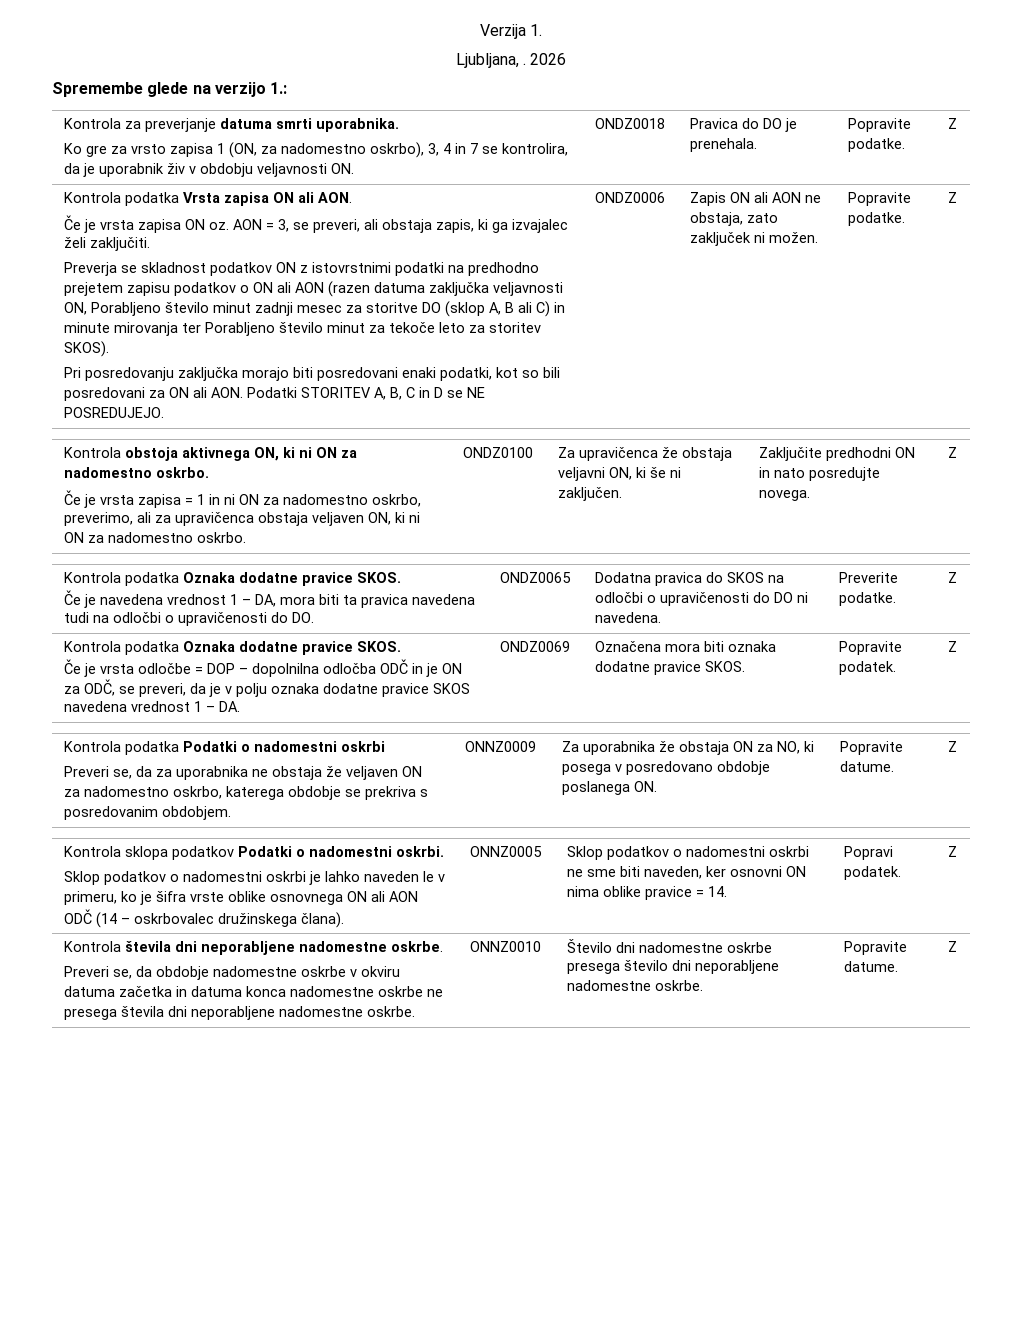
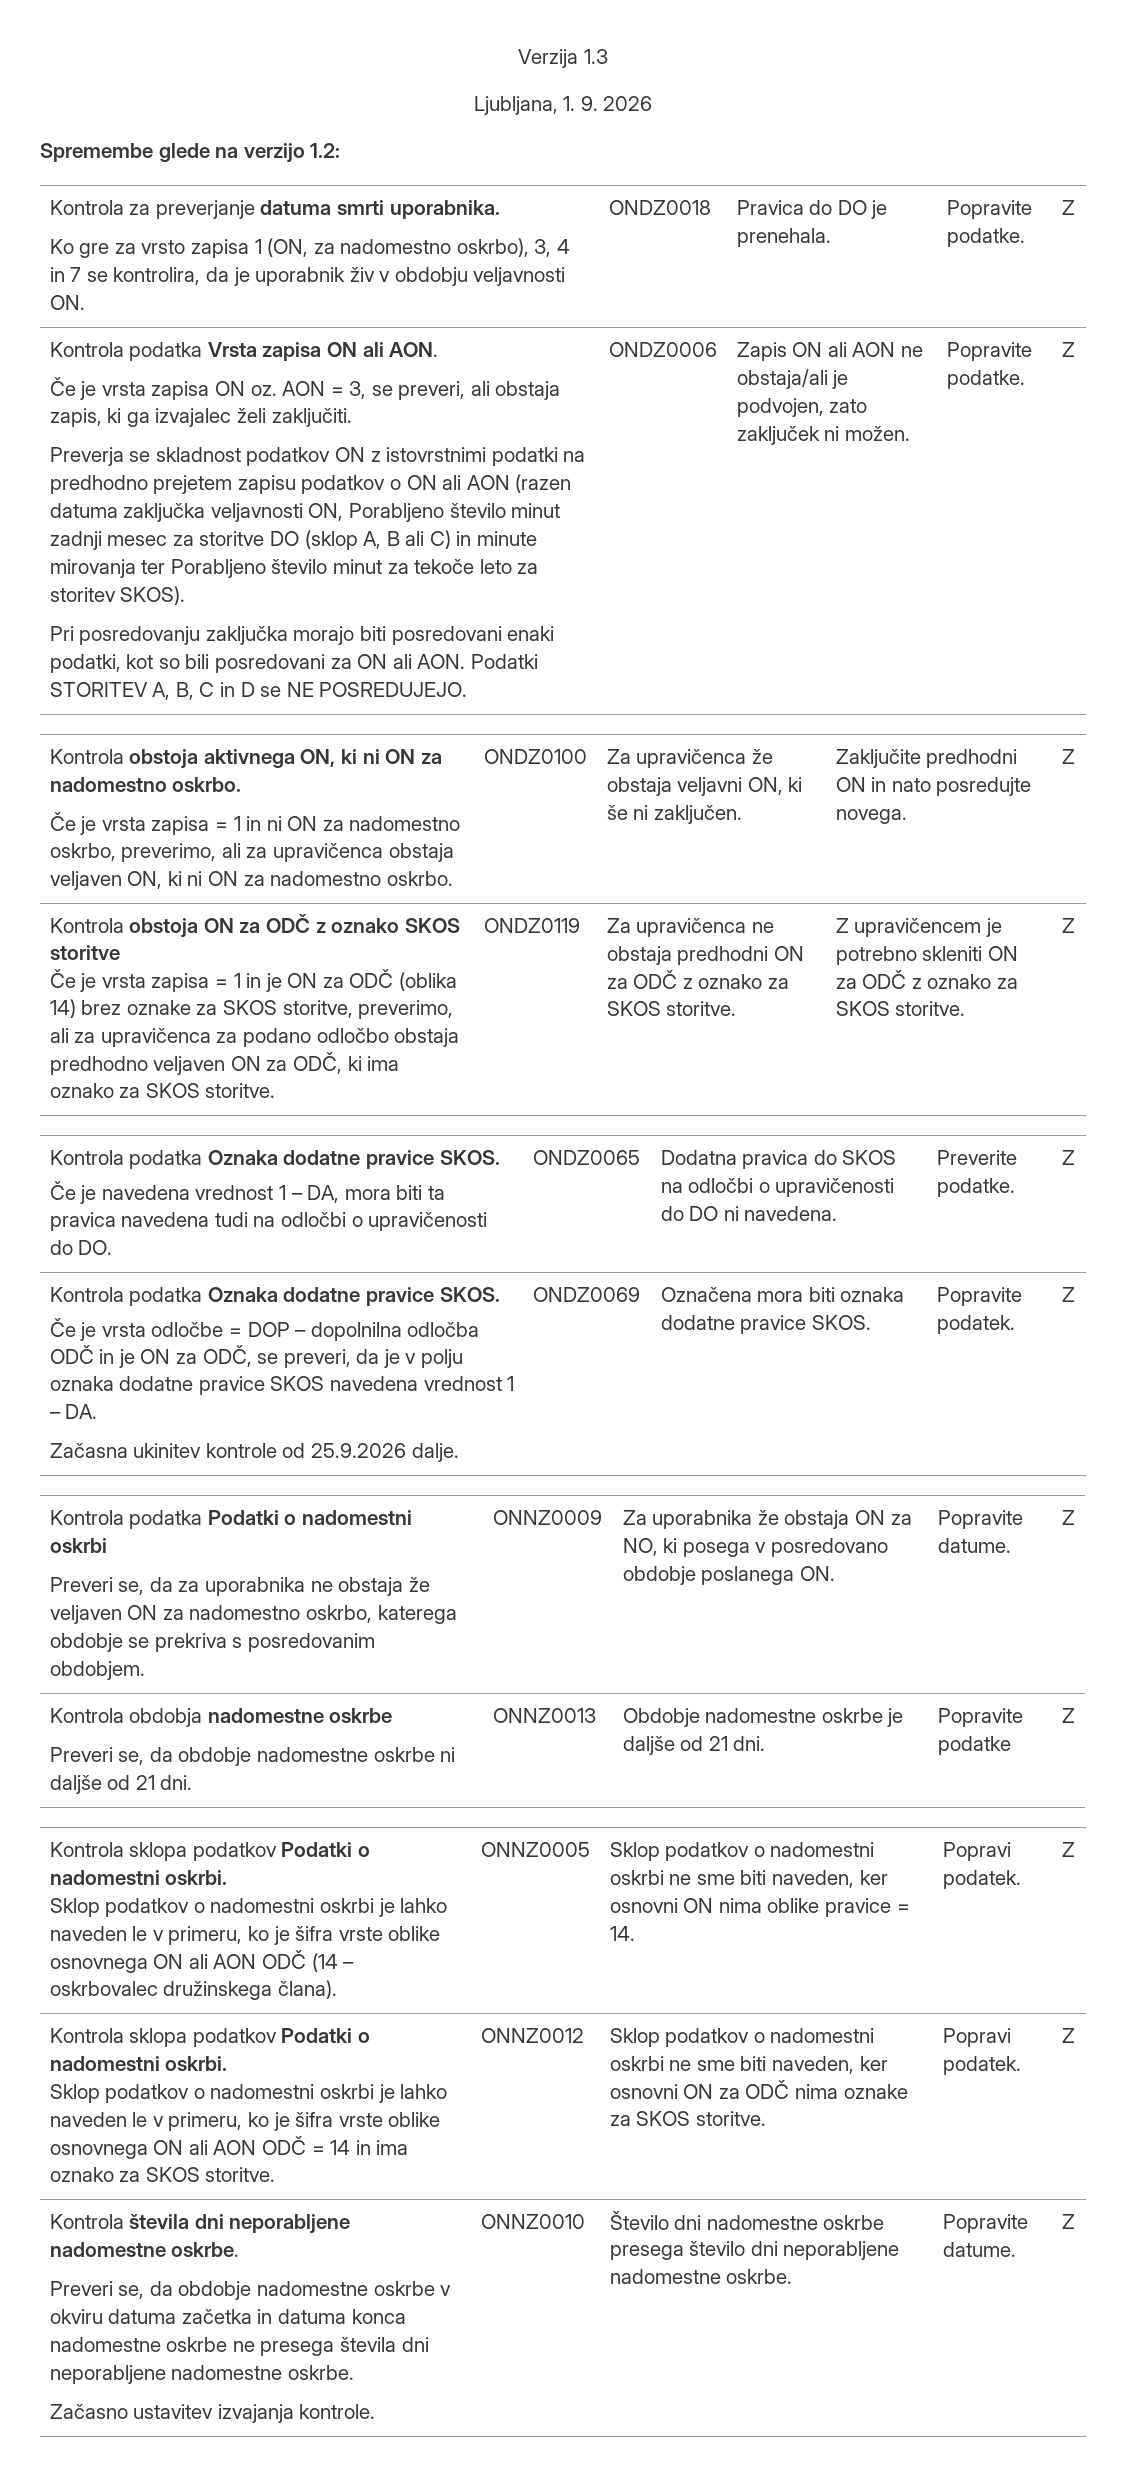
[530,24,543,36] 1. -> [583,49,608,64] 1.3
[523,63,526,65] . -> [563,96,598,111] 1. 9.
[270,82,288,94] 1.: -> [310,143,341,158] 1.2:
[690,212,744,226] obstaja, -> [736,369,849,389] [736,398,824,417] obstaja/ali je podvojen,
(957, 452) none -> [49,914,460,938] [49,945,120,960] [49,969,457,992] [49,999,454,1019] [49,1028,460,1047] [49,1052,400,1075] [49,1083,276,1098] [483,918,580,933] [606,918,774,937] [606,946,804,965] [606,970,789,989] [606,1001,737,1016] [835,918,1002,937] [835,946,1018,965] [835,970,1018,989] [835,1001,966,1016] [1062,918,1075,933] // Kontrola obstoja ON za ODČ z oznako SKOS storitve // Če je vrsta zapisa = 1 in je ON za ODČ (oblika 14) brez oznake za SKOS storitve, preverimo, ali za upravičenca za podano odločbo obstaja predhodno veljaven ON za ODČ, ki ima oznako za SKOS storitve. | ONDZ0119 | Za upravičenca ne obstaja predhodni ON za ODČ z oznako za SKOS storitve. | Z upravičencem je potrebno skleniti ON za ODČ z oznako za SKOS storitve. | Z
(241, 706) none -> [49,1443,459,1462] // Začasna ukinitev kontrole od 25.9.2026 dalje.
(957, 746) none -> [49,1708,393,1727] [49,1747,456,1766] [49,1775,193,1794] [492,1708,596,1723] [622,1708,904,1727] [622,1736,766,1755] [937,1708,1023,1727] [937,1736,1011,1755] [1061,1708,1075,1723] // Kontrola obdobja nadomestne oskrbe // Preveri se, da obdobje nadomestne oskrbe ni daljše od 21 dni. | ONNZ0013 | Obdobje nadomestne oskrbe je daljše od 21 dni. | Popravite podatke | Z
(957, 851) none -> [49,2028,370,2047] [49,2056,228,2071] [49,2084,448,2103] [49,2112,441,2131] [49,2136,409,2159] [49,2167,276,2182] [480,2028,584,2043] [609,2028,875,2047] [609,2056,888,2074] [609,2080,908,2099] [609,2111,766,2126] [942,2028,1011,2047] [942,2056,1021,2075] [1062,2028,1075,2043] // Kontrola sklopa podatkov Podatki o nadomestni oskrbi. // Sklop podatkov o nadomestni oskrbi je lahko naveden le v primeru, ko je šifra vrste oblike osnovnega ON ali AON ODČ = 14 in ima oznako za SKOS storitve. | ONNZ0012 | Sklop podatkov o nadomestni oskrbi ne sme biti naveden, ker osnovni ON za ODČ nima oznake za SKOS storitve. | Popravi podatek. | Z
(416, 1011) none -> [49,2404,376,2423] // Začasno ustavitev izvajanja kontrole.

